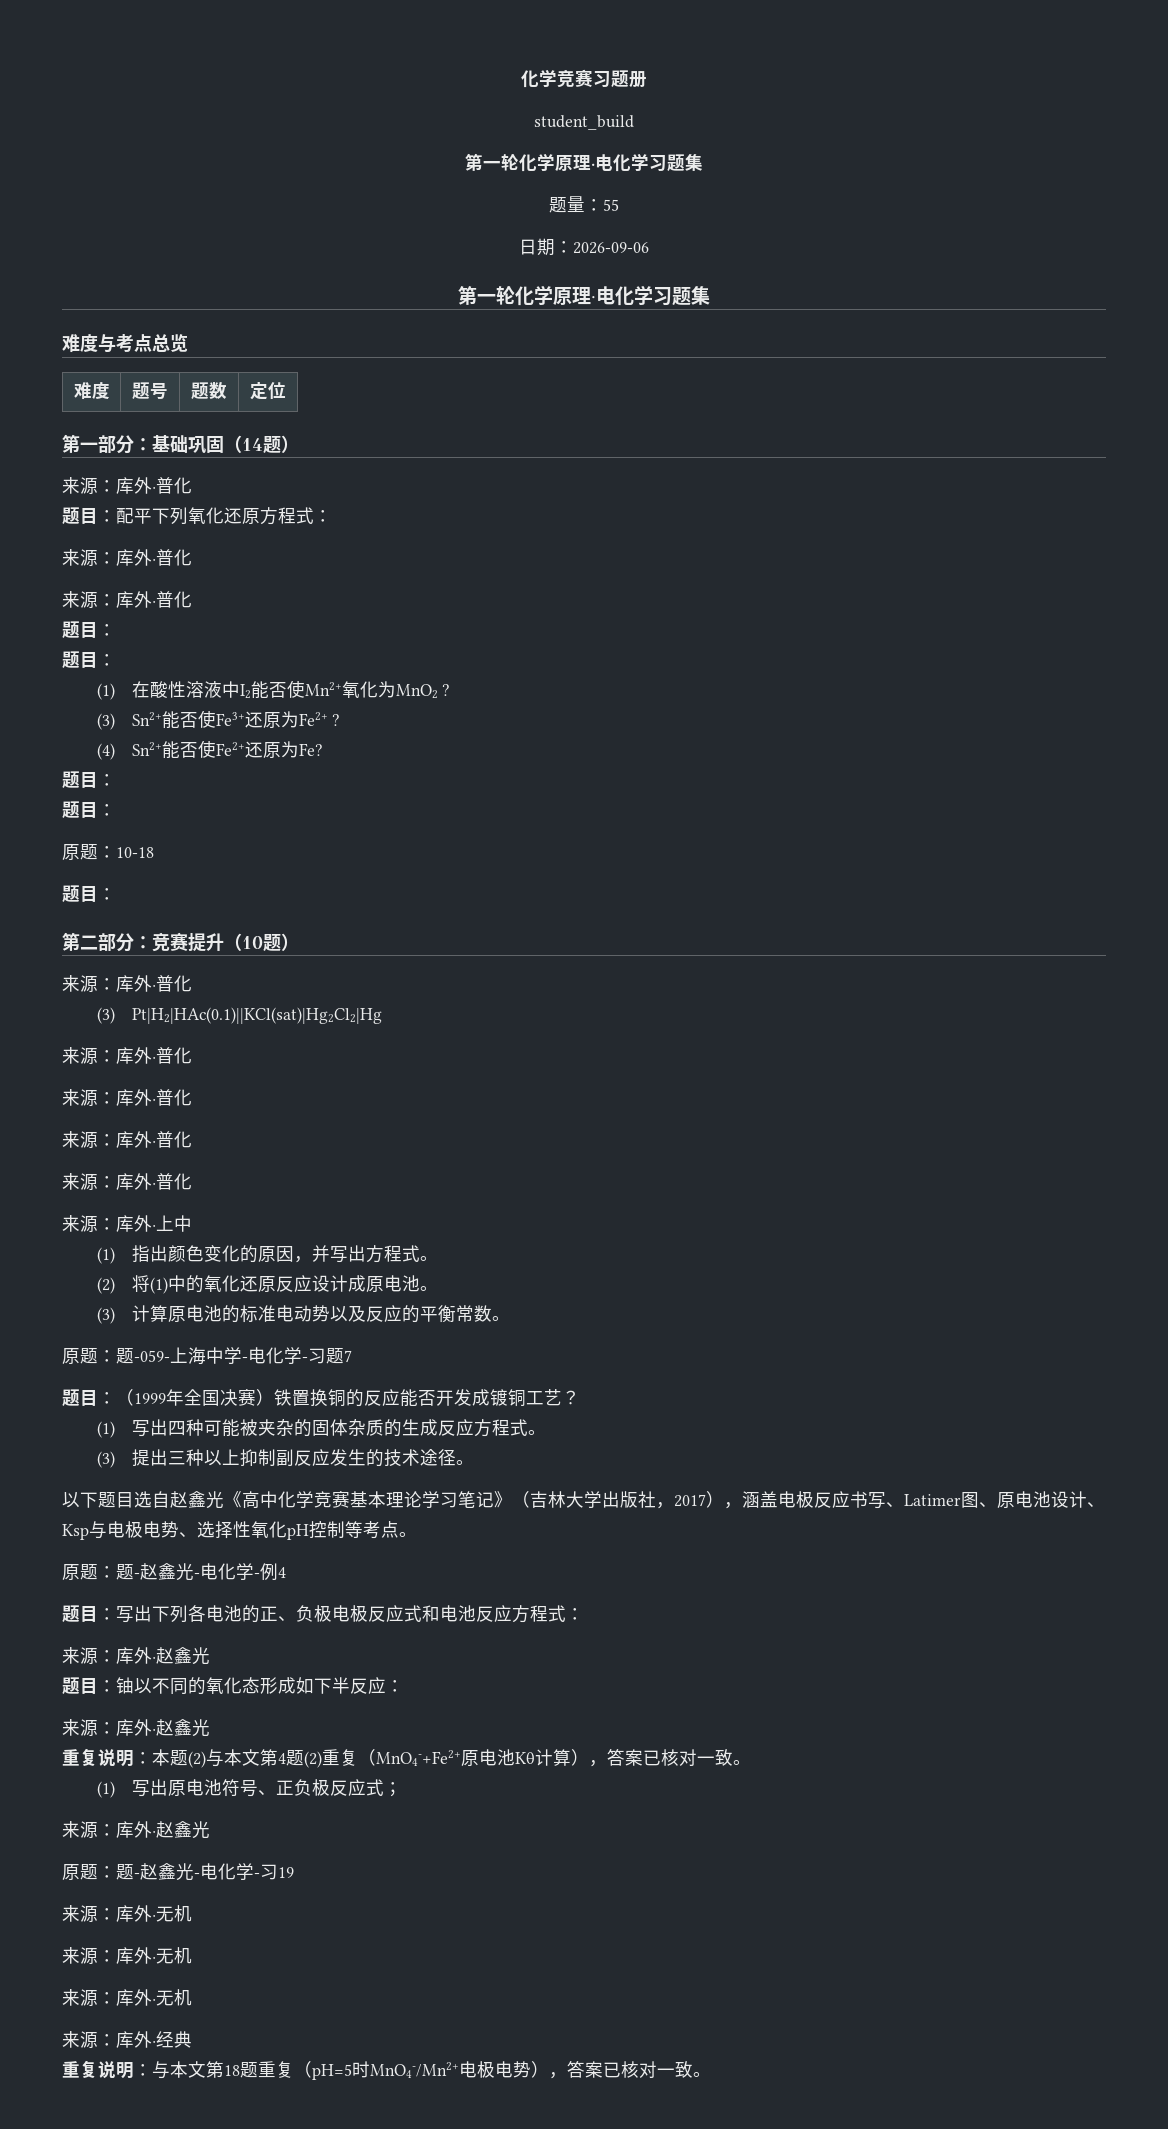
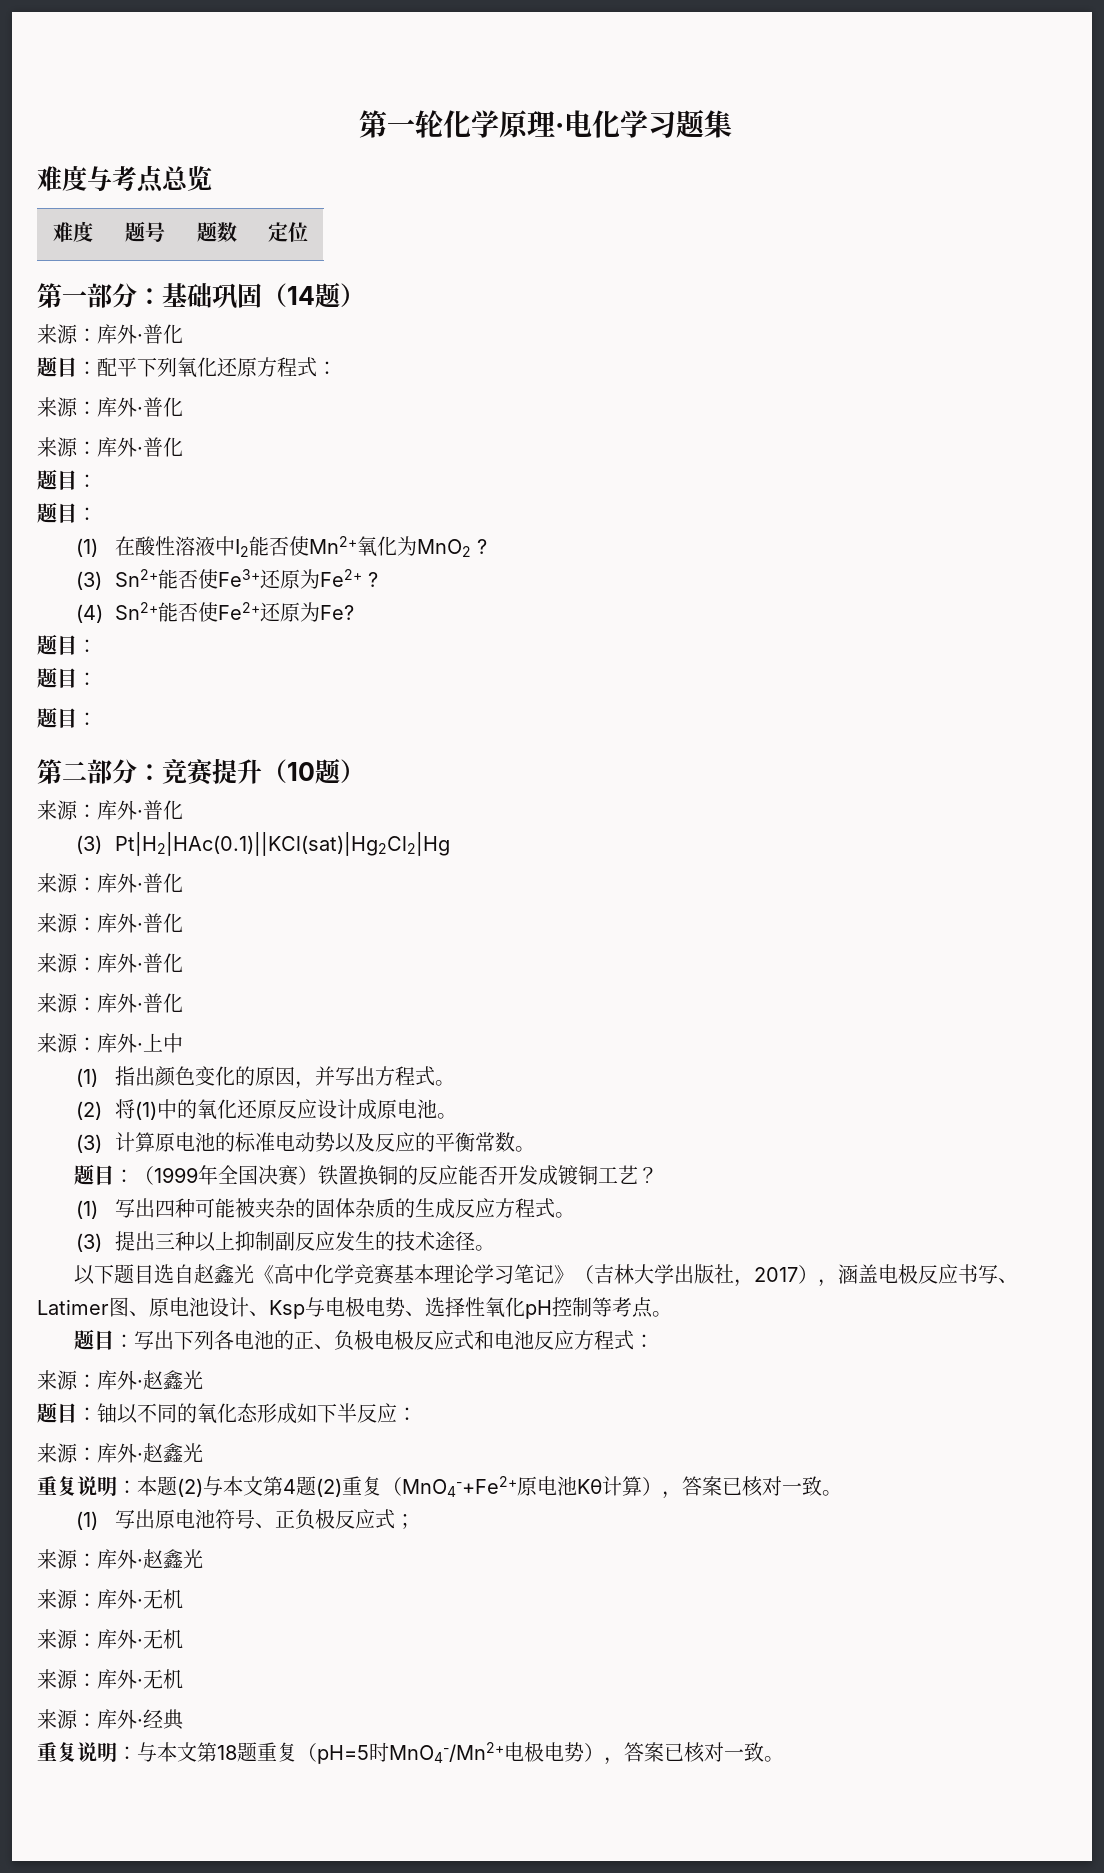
[521,69,647,88] [534,115,634,130] [465,153,703,172] [549,196,619,213] [519,238,649,256] 化学竞赛习题册 // student_build // 第一轮化学原理·电化学习题集 // 题量：55 // 日期：2026-09-06 // -> (359, 124) none
[62,844,154,860] // 原题：10-18 -> (97, 679) none
[62,1347,352,1365] // 原题：题-059-上海中学-电化学-习题7 -> (536, 1149) none
[62,1563,286,1581] // 原题：题-赵鑫光-电化学-例4 -> (672, 1314) none
[62,1863,294,1881] // 原题：题-赵鑫光-电化学-习19 -> (203, 1559) none

